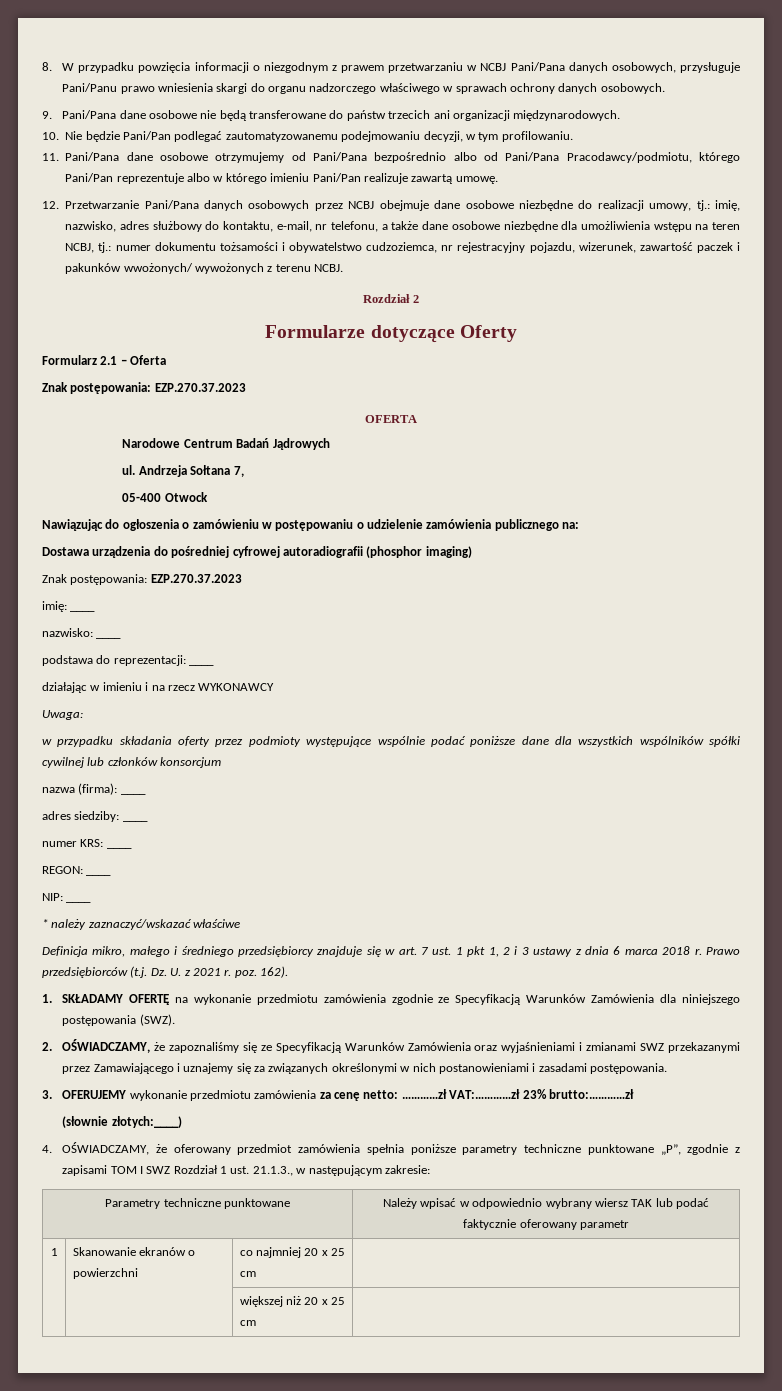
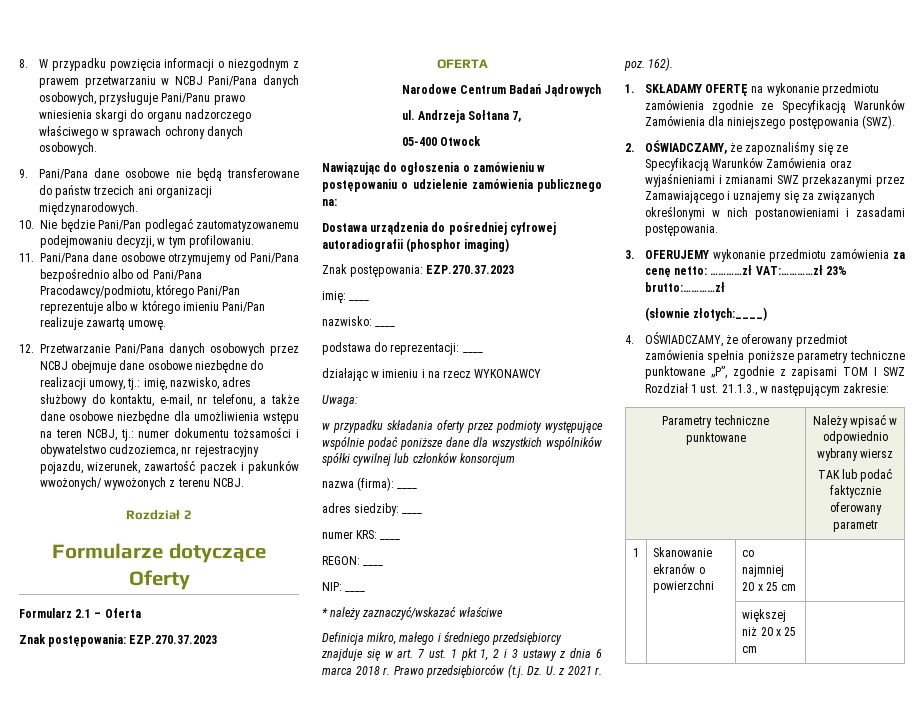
(628, 1202) none -> (894, 453) //

